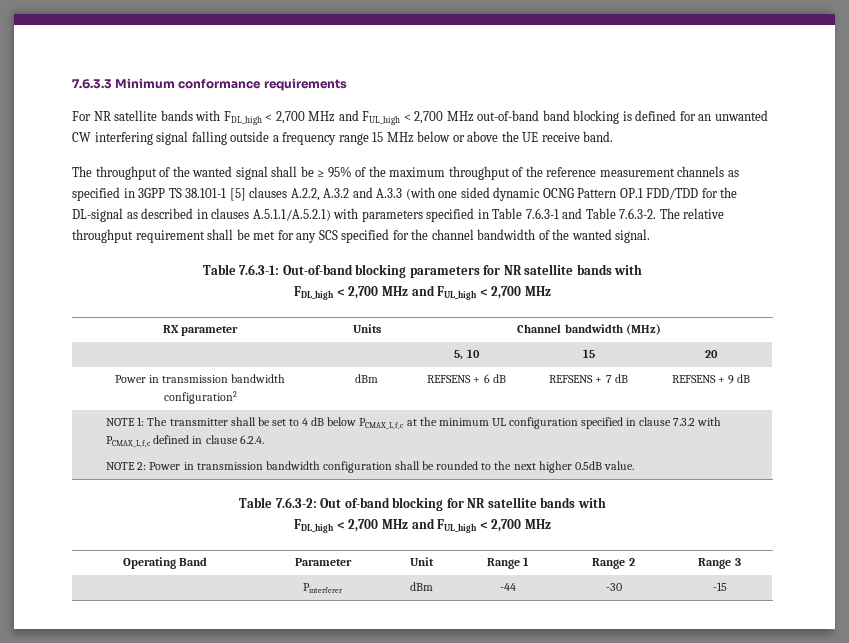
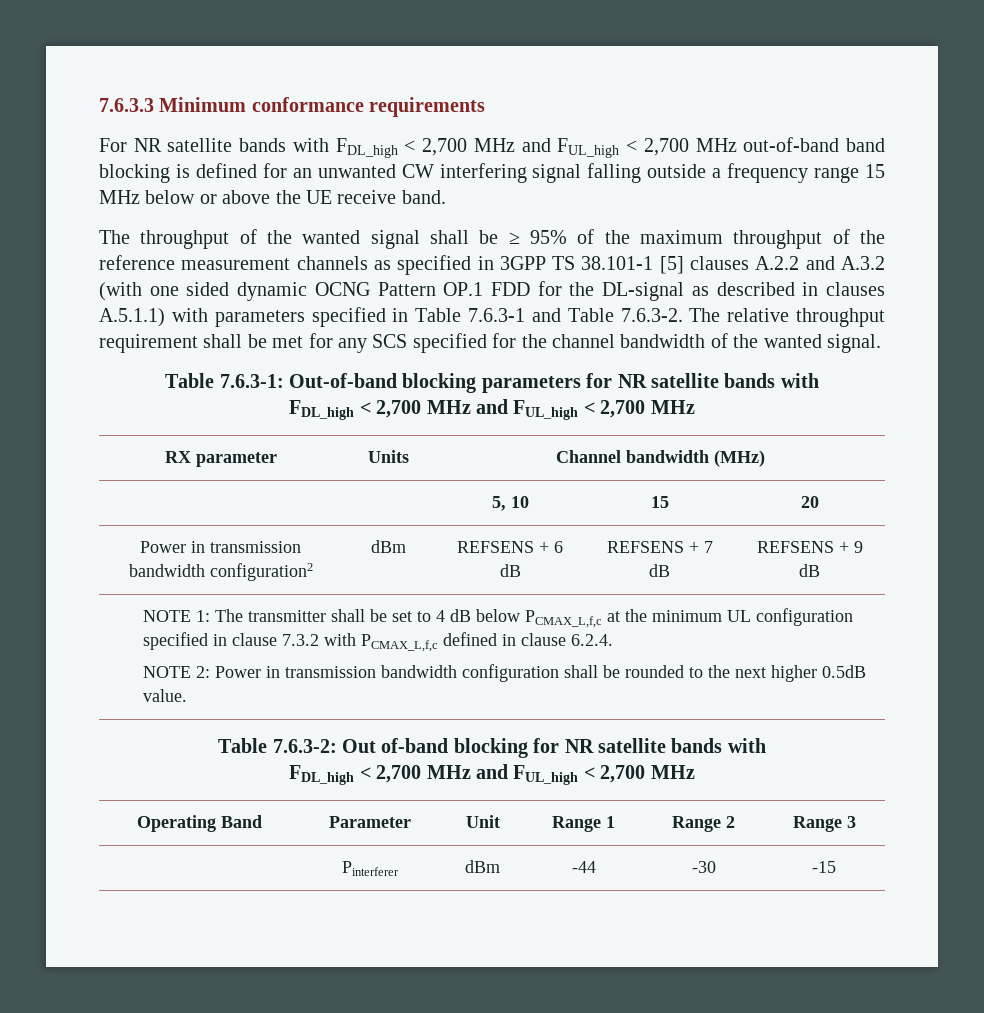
[290,187,403,201] A.2.2, A.3.2 and A.3.3 -> [755,256,885,270] A.2.2 and A.3.2
[646,188,699,200] FDD/TDD -> [491,282,530,296] FDD
[252,209,331,221] A.5.1.1/A.5.2.1) -> [99,308,165,327] A.5.1.1)

